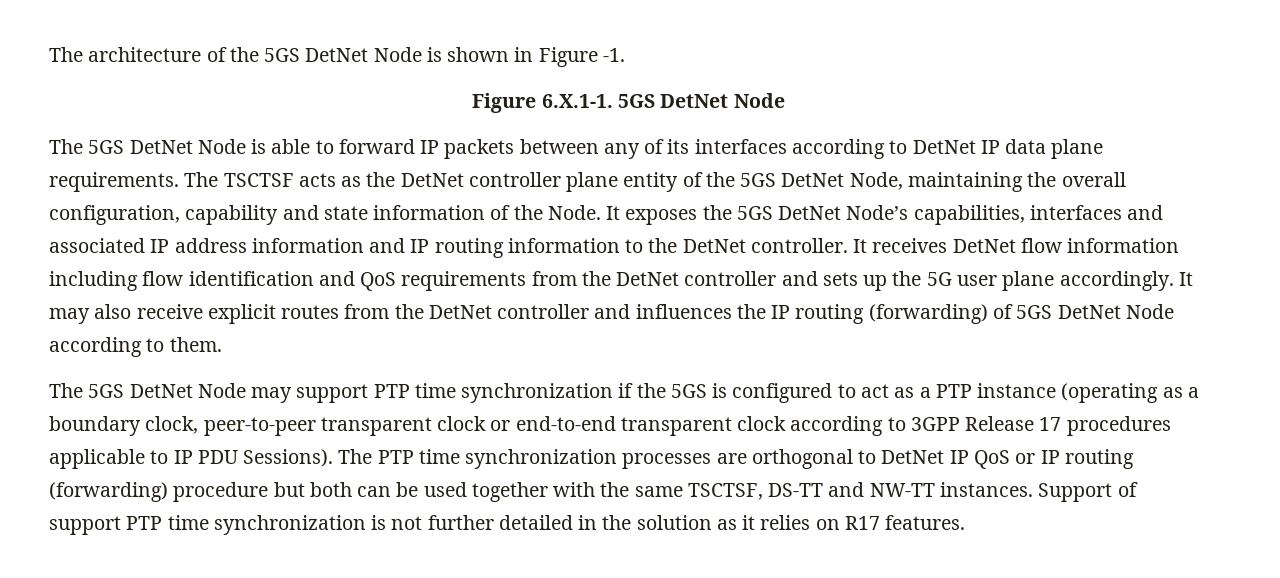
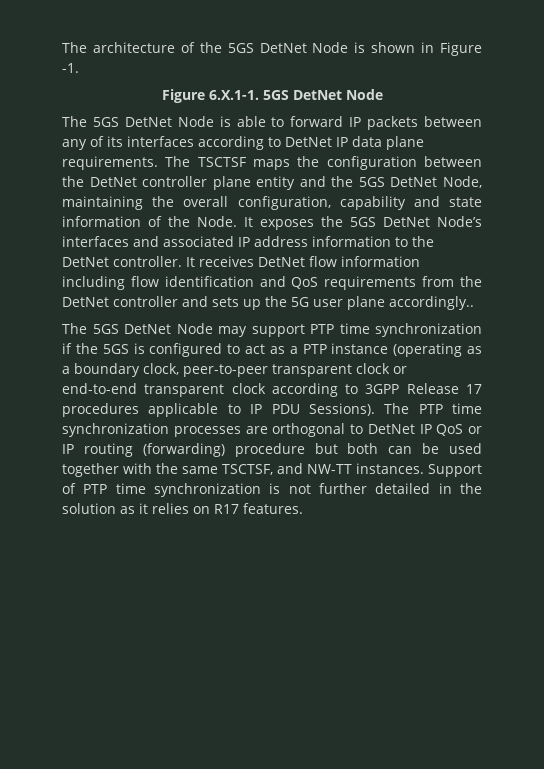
[298,173,362,187] acts as -> [253,156,482,170] maps the configuration between
[682,172,703,187] of -> [299,176,326,187] and
[913,205,1025,225] capabilities, -> (482, 221) none
[369,238,620,258] and IP routing information -> (391, 241) none
[1059,271,1193,291] [49,304,1174,324] [49,337,222,357] accordingly. It may also receive explicit routes from the DetNet controller and influences the IP routing (forwarding) of 5GS DetNet Node according to them. -> [389,296,474,310] accordingly..
[768,483,824,497] DS-TT -> (273, 469) none
[49,516,121,535] support -> (76, 488) none

